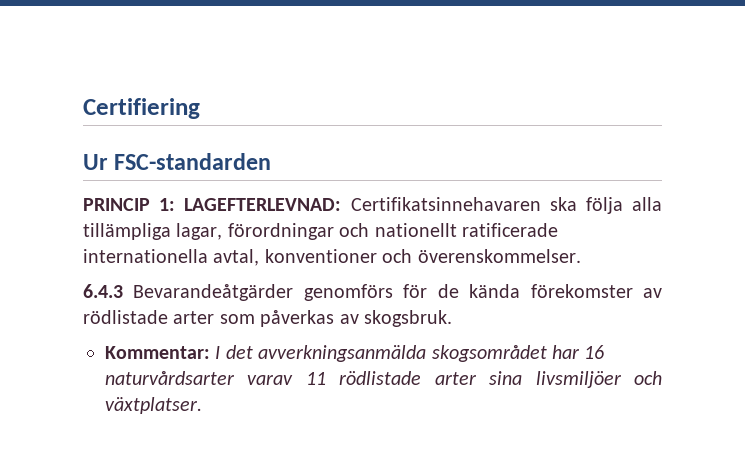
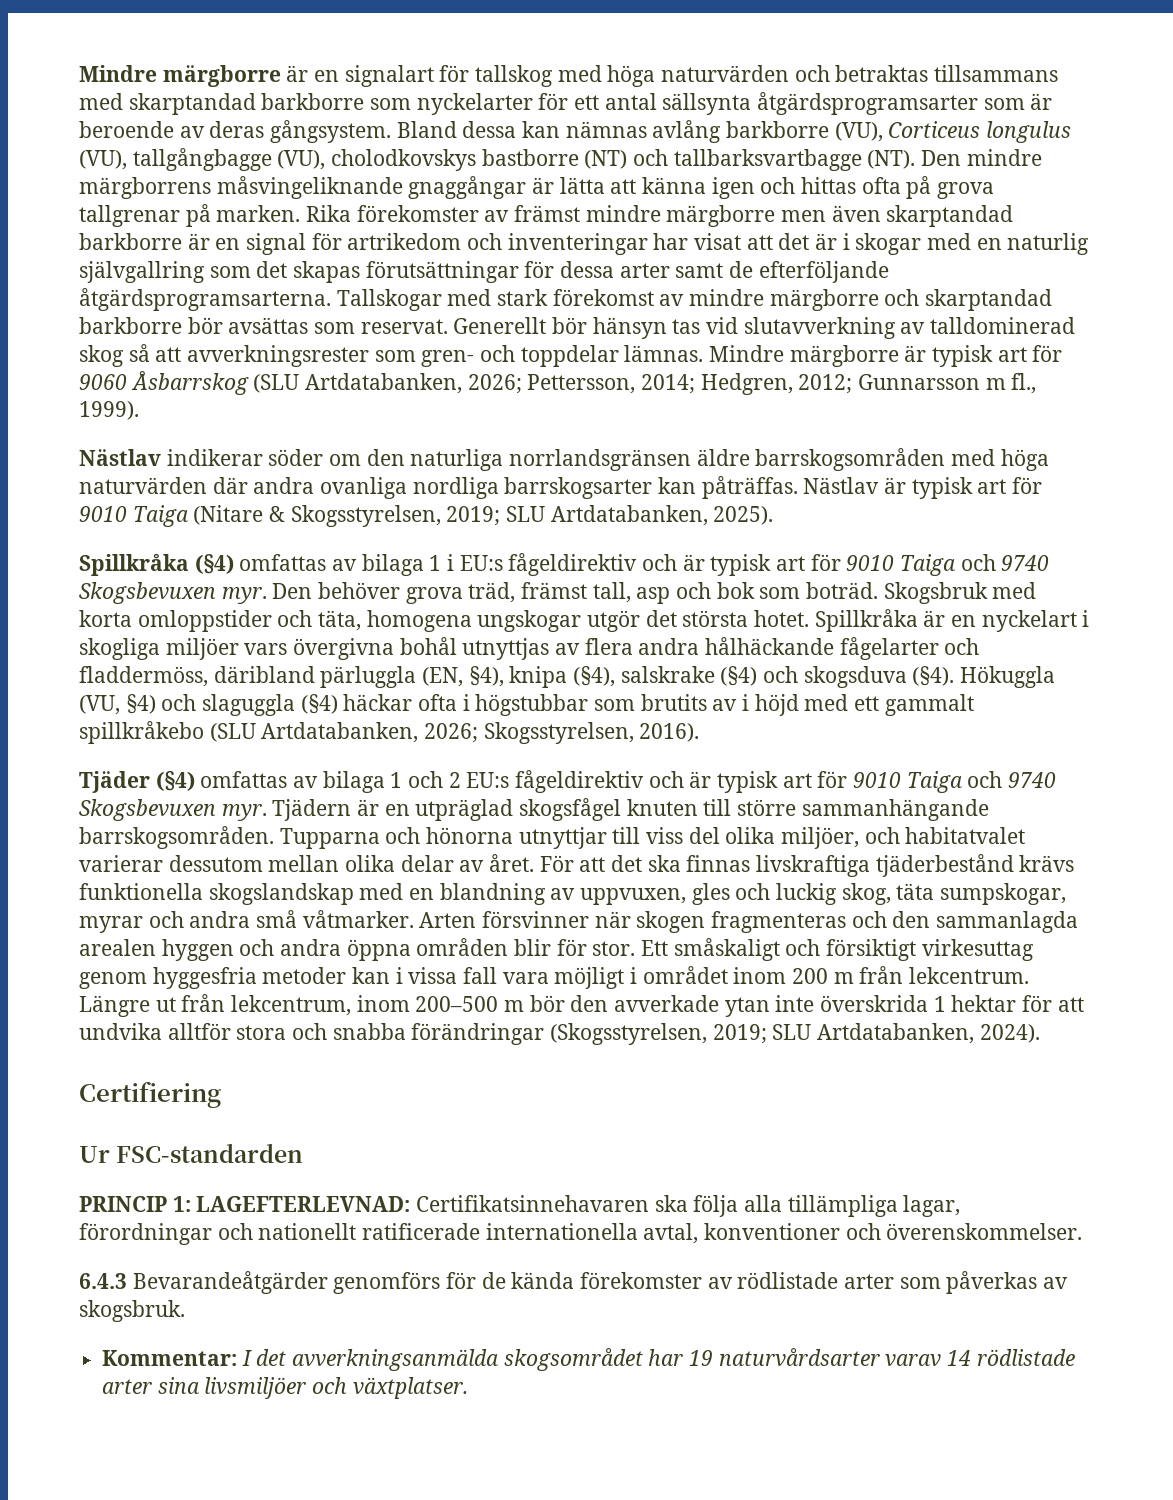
(83, 108) none -> [79,65,1059,87] [79,92,1053,115] [79,120,1072,143] [79,148,1042,171] [79,176,995,199] [79,204,1014,227] [79,233,1090,255] [79,261,889,283] [79,288,1053,311] [79,317,1076,339] [79,344,1063,367] [79,371,1037,395] [79,401,139,420] [79,448,1049,471] [79,476,1043,499] [79,505,774,527] [79,553,1050,576] [79,582,1037,604] [79,609,1090,632] [79,637,980,660] [79,666,1056,688] [79,694,974,716] [79,721,700,744] [79,770,1057,793] [79,798,989,821] [79,826,1026,849] [79,854,1075,877] [79,883,1067,905] [79,910,1079,933] [79,938,1034,961] [79,966,1030,989] [79,994,1084,1017] [79,1023,1040,1045] Mindre märgborre är en signalart för tallskog med höga naturvärden och betraktas tillsammans med skarptandad barkborre som nyckelarter för ett antal sällsynta åtgärdsprogramsarter som är beroende av deras gångsystem. Bland dessa kan nämnas avlång barkborre (VU), Corticeus longulus (VU), tallgångbagge (VU), cholodkovskys bastborre (NT) och tallbarksvartbagge (NT). Den mindre märgborrens måsvingeliknande gnaggångar är lätta att känna igen och hittas ofta på grova tallgrenar på marken. Rika förekomster av främst mindre märgborre men även skarptandad barkborre är en signal för artrikedom och inventeringar har visat att det är i skogar med en naturlig självgallring som det skapas förutsättningar för dessa arter samt de efterföljande åtgärdsprogramsarterna. Tallskogar med stark förekomst av mindre märgborre och skarptandad barkborre bör avsättas som reservat. Generellt bör hänsyn tas vid slutavverkning av talldominerad skog så att avverkningsrester som gren- och toppdelar lämnas. Mindre märgborre är typisk art för 9060 Åsbarrskog (SLU Artdatabanken, 2026; Pettersson, 2014; Hedgren, 2012; Gunnarsson m fl., 1999). // Nästlav indikerar söder om den naturliga norrlandsgränsen äldre barrskogsområden med höga naturvärden där andra ovanliga nordliga barrskogsarter kan påträffas. Nästlav är typisk art för 9010 Taiga (Nitare & Skogsstyrelsen, 2019; SLU Artdatabanken, 2025). // Spillkråka (§4) omfattas av bilaga 1 i EU:s fågeldirektiv och är typisk art för 9010 Taiga och 9740 Skogsbevuxen myr. Den behöver grova träd, främst tall, asp och bok som boträd. Skogsbruk med korta omloppstider och täta, homogena ungskogar utgör det största hotet. Spillkråka är en nyckelart i skogliga miljöer vars övergivna bohål utnyttjas av flera andra hålhäckande fågelarter och fladdermöss, däribland pärluggla (EN, §4), knipa (§4), salskrake (§4) och skogsduva (§4). Hökuggla (VU, §4) och slaguggla (§4) häckar ofta i högstubbar som brutits av i höjd med ett gammalt spillkråkebo (SLU Artdatabanken, 2026; Skogsstyrelsen, 2016). // Tjäder (§4) omfattas av bilaga 1 och 2 EU:s fågeldirektiv och är typisk art för 9010 Taiga och 9740 Skogsbevuxen myr. Tjädern är en utpräglad skogsfågel knuten till större sammanhängande barrskogsområden. Tupparna och hönorna utnyttjar till viss del olika miljöer, och habitatvalet varierar dessutom mellan olika delar av året. För att det ska finnas livskraftiga tjäderbestånd krävs funktionella skogslandskap med en blandning av uppvuxen, gles och luckig skog, täta sumpskogar, myrar och andra små våtmarker. Arten försvinner när skogen fragmenteras och den sammanlagda arealen hyggen och andra öppna områden blir för stor. Ett småskaligt och försiktigt virkesuttag genom hyggesfria metoder kan i vissa fall vara möjligt i området inom 200 m från lekcentrum. Längre ut från lekcentrum, inom 200–500 m bör den avverkade ytan inte överskrida 1 hektar för att undvika alltför stora och snabba förändringar (Skogsstyrelsen, 2019; SLU Artdatabanken, 2024). //
[584,345,605,359] 16 -> [689,1350,714,1366] 19
[305,372,326,385] 11 -> [947,1350,972,1366] 14

